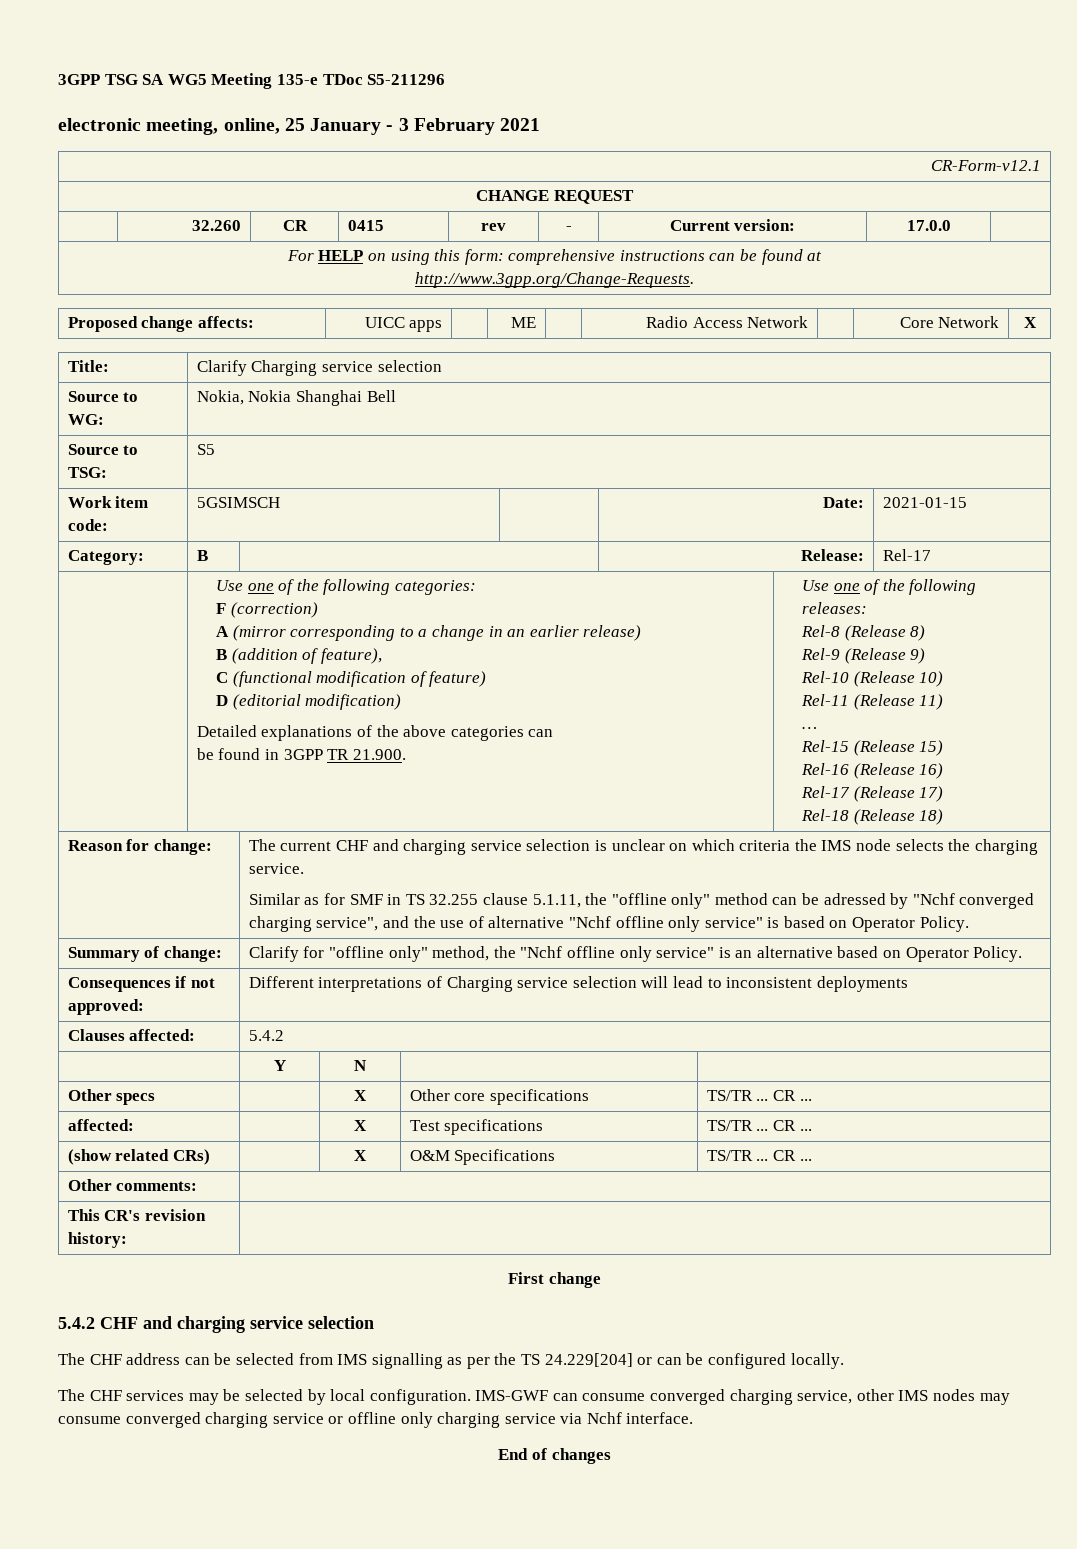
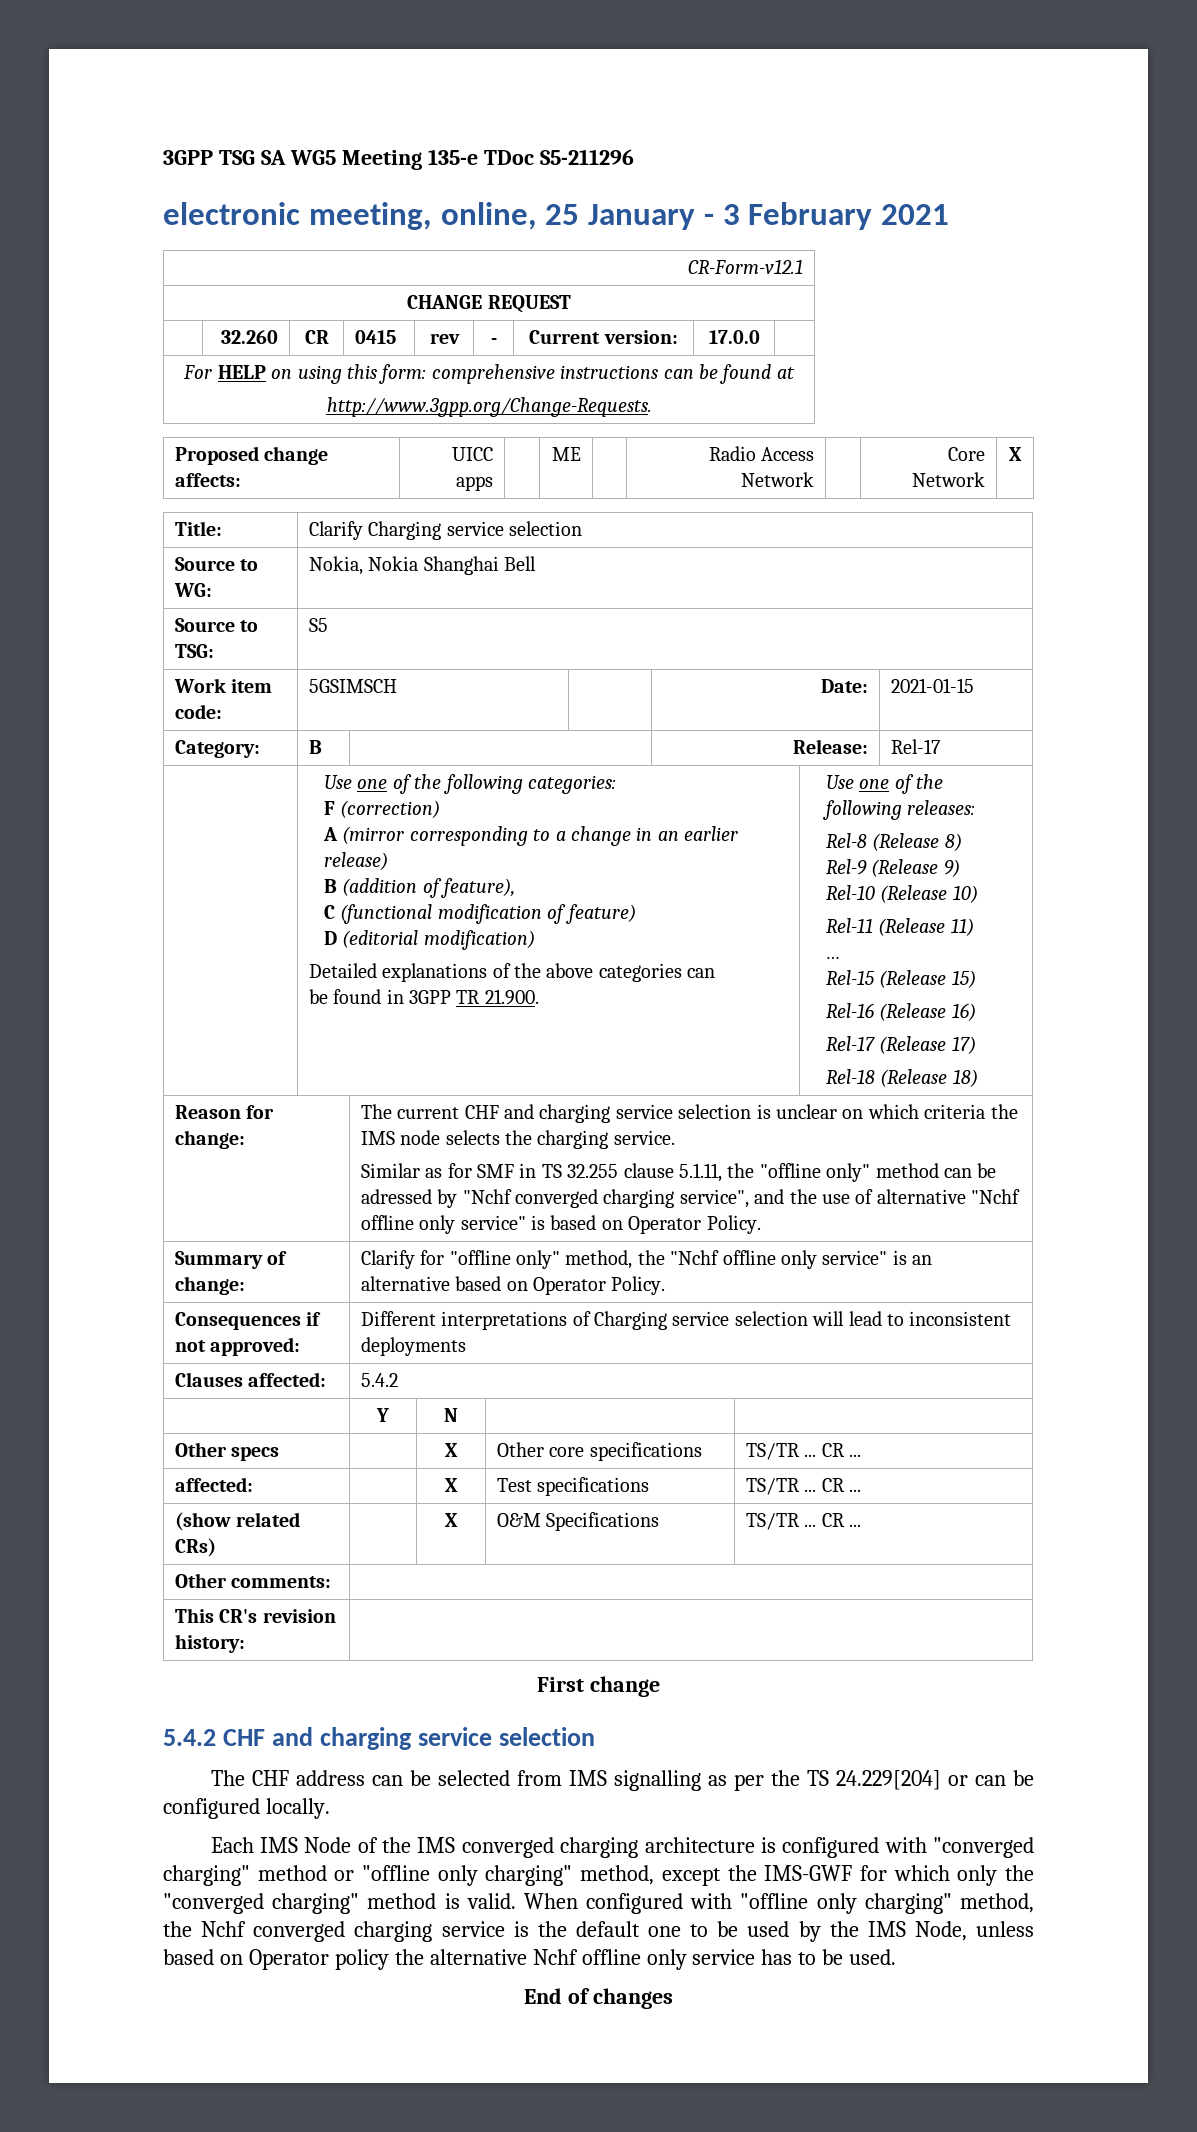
[58,1389,1010,1405] [58,1412,694,1428] The CHF services may be selected by local configuration. IMS-GWF can consume converged charging service, other IMS nodes may consume converged charging service or offline only charging service via Nchf interface. -> [210,1837,1034,1858] [163,1865,1035,1886] [163,1893,1034,1914] [163,1921,1034,1942] [163,1949,897,1970] Each IMS Node of the IMS converged charging architecture is configured with "converged charging" method or "offline only charging" method, except the IMS-GWF for which only the "converged charging" method is valid. When configured with "offline only charging" method, the Nchf converged charging service is the default one to be used by the IMS Node, unless based on Operator policy the alternative Nchf offline only service has to be used.

